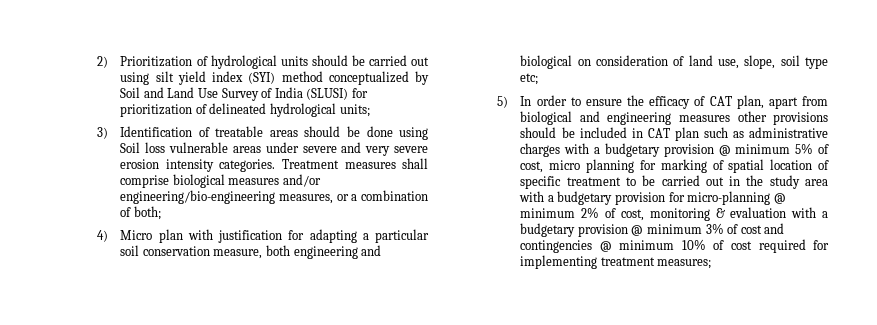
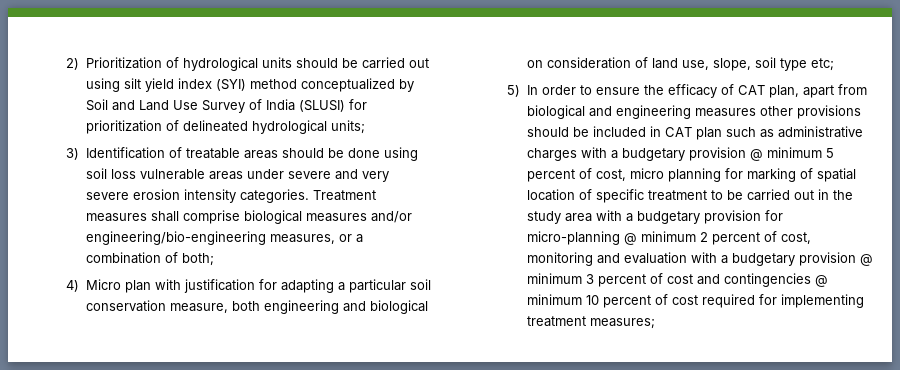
[120,142,141,153] Soil -> [85,168,107,179] soil
[795,143,814,154] 5% -> [825,148,834,158] [526,169,575,182] 5 percent
[581,207,600,218] 2% -> [699,232,760,245] 2 percent
[715,208,725,218] & -> [596,253,620,264] and
[705,223,724,234] 3% -> [585,274,646,287] 3 percent
[681,239,706,250] 10% -> [585,295,651,308] 10 percent

